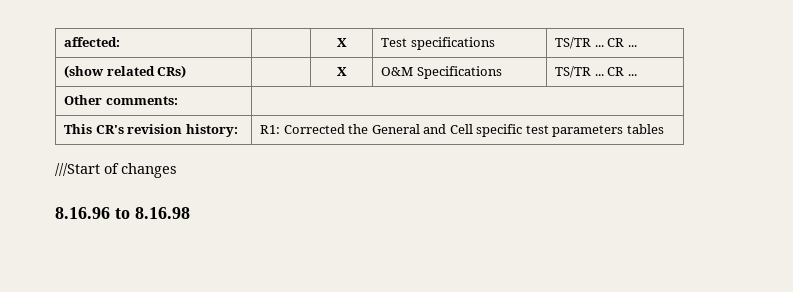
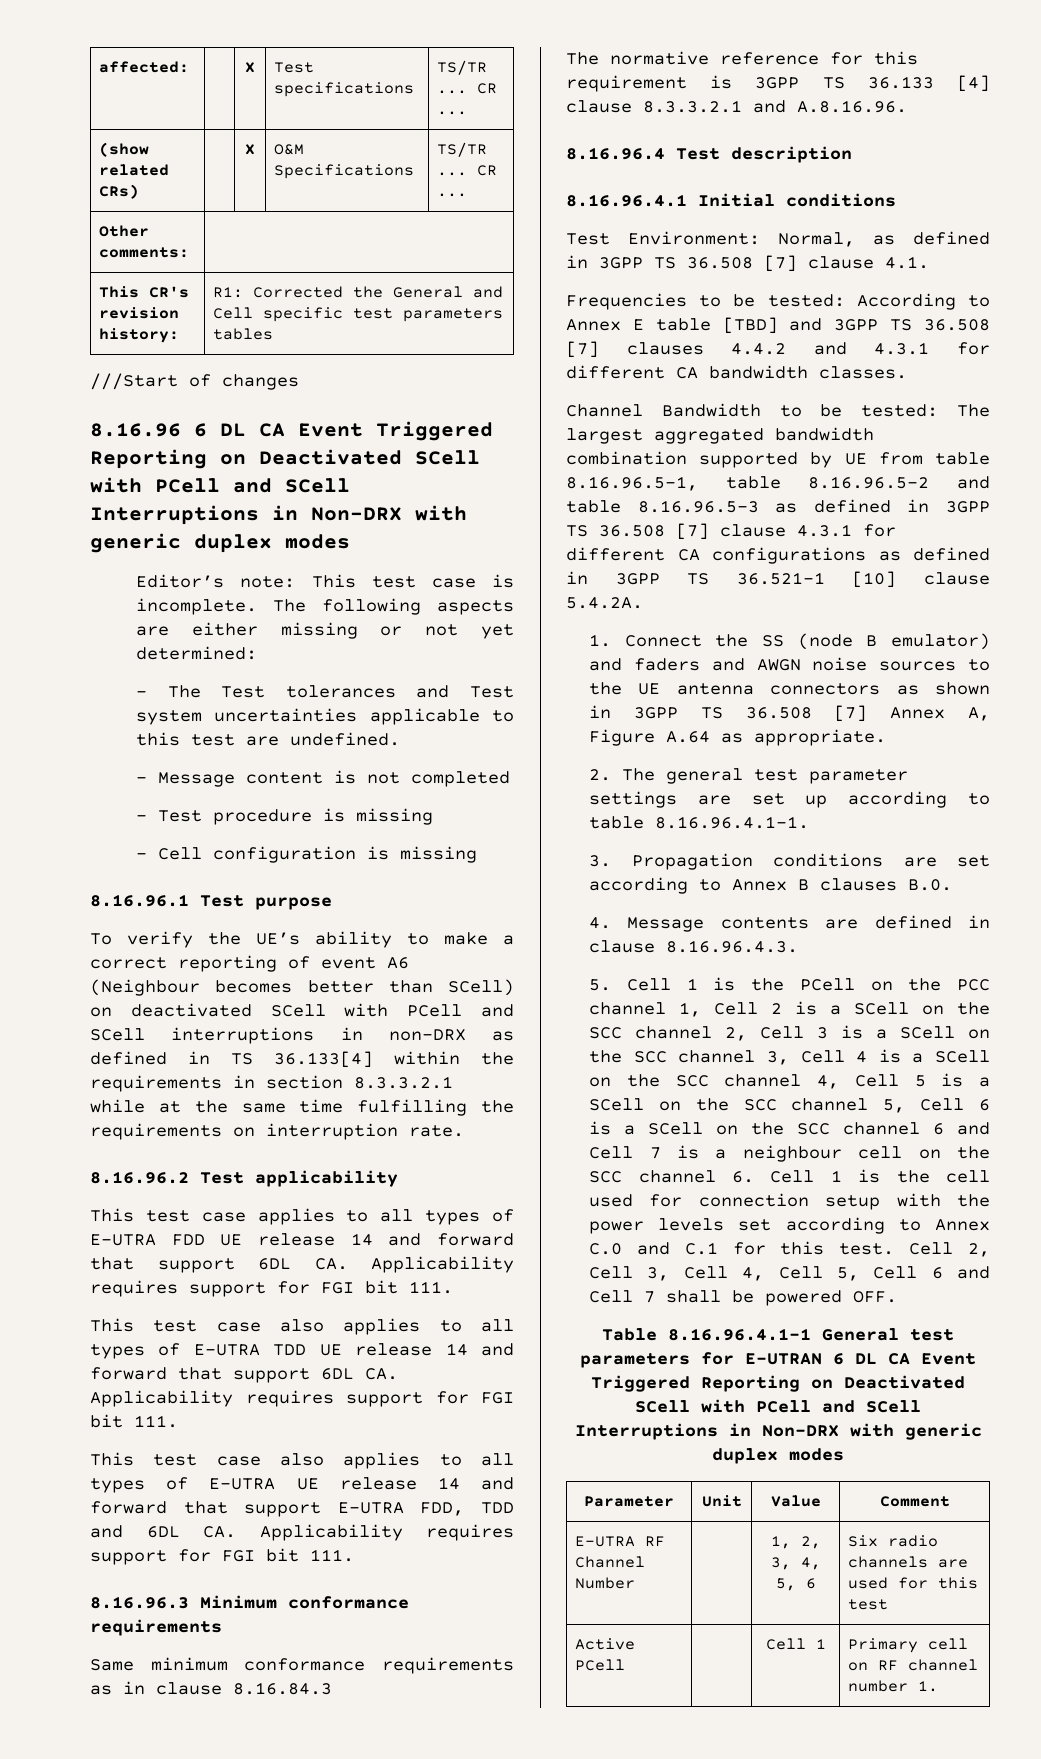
[115,207,190,219] to 8.16.98 -> [194,421,493,441] [90,449,480,469] [90,477,350,493] [90,505,467,525] [90,533,350,553] [136,574,514,588] [136,598,514,615] [136,622,514,639] [136,646,258,660] [136,685,514,698] [136,708,514,725] [136,732,401,746] [136,770,511,787] [136,808,434,825] [136,846,478,863] [90,894,332,910] [90,931,514,948] [90,955,409,972] [90,979,514,996] [90,1003,514,1017] [90,1027,514,1044] [90,1051,514,1068] [90,1075,453,1092] [90,1099,514,1116] [90,1123,464,1140] [90,1170,398,1187] [90,1208,514,1225] [90,1233,514,1246] [90,1256,514,1273] [90,1280,453,1297] [90,1318,514,1335] [90,1343,514,1359] [90,1367,398,1383] [90,1390,514,1407] [90,1414,178,1428] [90,1452,514,1469] [90,1477,514,1493] [90,1501,514,1517] [90,1524,514,1541] [90,1548,354,1565] [90,1595,409,1609] [90,1619,222,1636] [90,1657,514,1674] [90,1681,332,1695] [566,51,918,65] [566,75,990,92] [566,100,907,113] [566,146,852,163] [566,193,896,207] [566,231,990,247] [566,255,929,272] [566,293,990,310] [566,317,990,334] [566,341,990,358] [566,365,907,379] [566,403,990,417] [566,427,874,444] [566,451,990,468] [566,476,990,491] [566,499,990,513] [566,523,896,540] [566,547,990,564] [566,571,990,588] [566,597,643,609] [589,633,990,650] [589,657,990,671] [589,682,990,695] [589,705,990,722] [589,729,887,746] [589,768,909,784] [589,791,990,808] [589,816,810,829] [589,853,990,870] [589,877,953,894] [589,915,990,932] [589,940,799,953] [589,977,990,991] [589,1001,990,1017] [589,1025,990,1041] [589,1049,990,1065] [589,1073,990,1089] [589,1098,990,1113] [589,1121,990,1135] [589,1145,990,1162] [589,1169,990,1183] [589,1193,990,1210] [589,1217,990,1234] [589,1241,990,1257] [589,1266,990,1281] [589,1290,898,1306] [602,1328,954,1341] [580,1352,976,1368] [591,1375,965,1392] [635,1399,921,1413] [574,1423,982,1440] [712,1448,844,1464] [584,1496,674,1507] [701,1495,742,1507] [770,1495,821,1507] [879,1496,950,1507] [575,1536,666,1547] [575,1556,646,1568] [575,1577,636,1589] [770,1536,821,1549] [770,1557,821,1570] [775,1578,816,1591] [848,1535,939,1547] [848,1556,969,1568] [848,1577,979,1589] [848,1599,889,1610] [575,1638,636,1650] [575,1659,626,1671] [765,1638,826,1650] [848,1638,969,1653] [848,1659,979,1671] [848,1680,939,1692] 6 DL CA Event Triggered Reporting on Deactivated SCell with PCell and SCell Interruptions in Non-DRX with generic duplex modes // Editor’s note: This test case is incomplete. The following aspects are either missing or not yet determined: // - The Test tolerances and Test system uncertainties applicable to this test are undefined. // - Message content is not completed // - Test procedure is missing // - Cell configuration is missing // 8.16.96.1 Test purpose // To verify the UE’s ability to make a correct reporting of event A6 (Neighbour becomes better than SCell) on deactivated SCell with PCell and SCell interruptions in non-DRX as defined in TS 36.133[4] within the requirements in section 8.3.3.2.1 while at the same time fulfilling the requirements on interruption rate. // 8.16.96.2 Test applicability // This test case applies to all types of E-UTRA FDD UE release 14 and forward that support 6DL CA. Applicability requires support for FGI bit 111. // This test case also applies to all types of E-UTRA TDD UE release 14 and forward that support 6DL CA. Applicability requires support for FGI bit 111. // This test case also applies to all types of E-UTRA UE release 14 and forward that support E-UTRA FDD, TDD and 6DL CA. Applicability requires support for FGI bit 111. // 8.16.96.3 Minimum conformance requirements // Same minimum conformance requirements as in clause 8.16.84.3 // The normative reference for this requirement is 3GPP TS 36.133 [4] clause 8.3.3.2.1 and A.8.16.96. // 8.16.96.4 Test description // 8.16.96.4.1 Initial conditions // Test Environment: Normal, as defined in 3GPP TS 36.508 [7] clause 4.1. // Frequencies to be tested: According to Annex E table [TBD] and 3GPP TS 36.508 [7] clauses 4.4.2 and 4.3.1 for different CA bandwidth classes. // Channel Bandwidth to be tested: The largest aggregated bandwidth combination supported by UE from table 8.16.96.5-1, table 8.16.96.5-2 and table 8.16.96.5-3 as defined in 3GPP TS 36.508 [7] clause 4.3.1 for different CA configurations as defined in 3GPP TS 36.521-1 [10] clause 5.4.2A. // 1. Connect the SS (node B emulator) and faders and AWGN noise sources to the UE antenna connectors as shown in 3GPP TS 36.508 [7] Annex A, Figure A.64 as appropriate. // 2. The general test parameter settings are set up according to table 8.16.96.4.1-1. // 3. Propagation conditions are set according to Annex B clauses B.0. // 4. Message contents are defined in clause 8.16.96.4.3. // 5. Cell 1 is the PCell on the PCC channel 1, Cell 2 is a SCell on the SCC channel 2, Cell 3 is a SCell on the SCC channel 3, Cell 4 is a SCell on the SCC channel 4, Cell 5 is a SCell on the SCC channel 5, Cell 6 is a SCell on the SCC channel 6 and Cell 7 is a neighbour cell on the SCC channel 6. Cell 1 is the cell used for connection setup with the power levels set according to Annex C.0 and C.1 for this test. Cell 2, Cell 3, Cell 4, Cell 5, Cell 6 and Cell 7 shall be powered OFF. // Table 8.16.96.4.1-1 General test parameters for E-UTRAN 6 DL CA Event Triggered Reporting on Deactivated SCell with PCell and SCell Interruptions in Non-DRX with generic duplex modes // Parameter | Unit | Value | Comment // E-UTRA RF Channel Number | | 1, 2, 3, 4, 5, 6 | Six radio channels are used for this test // Active PCell | | Cell 1 | Primary cell on RF channel number 1.

